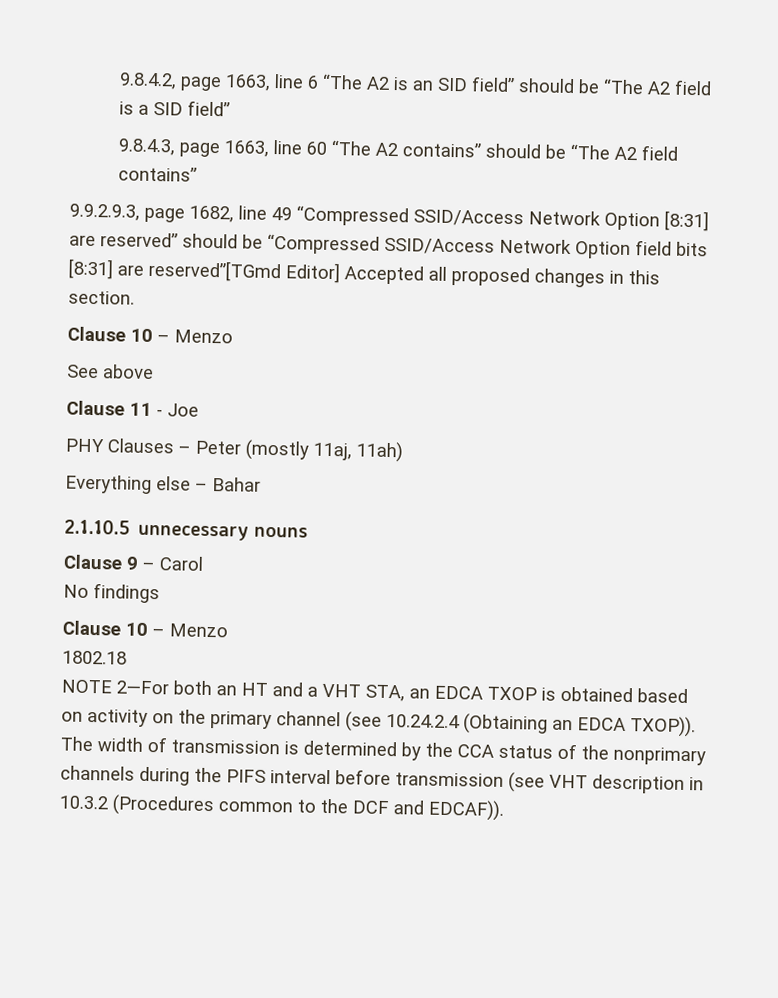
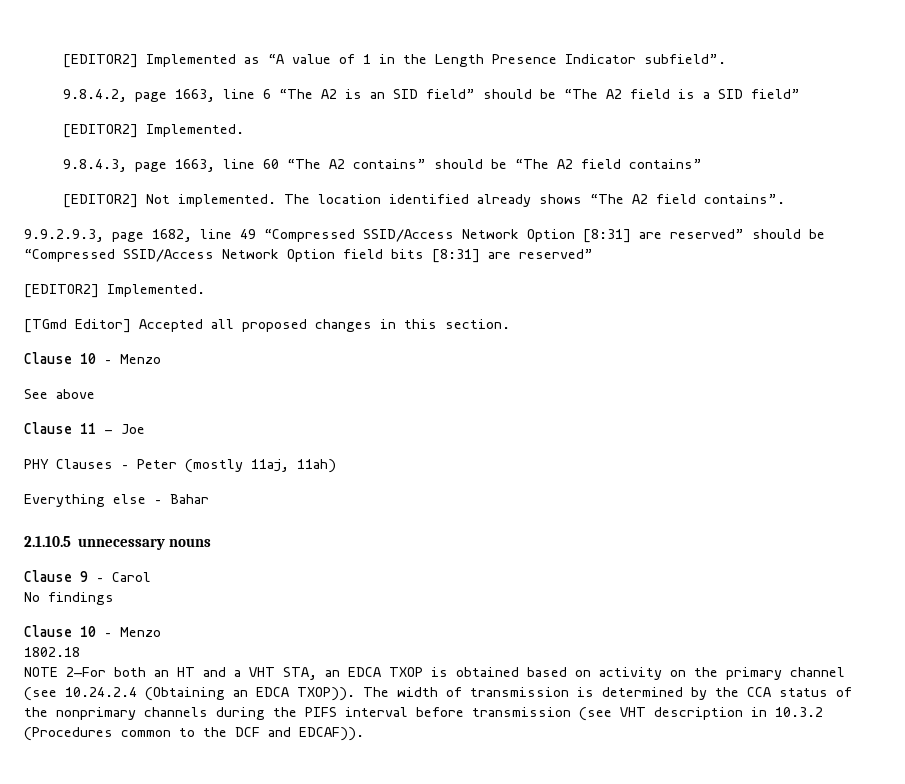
(119, 81) none -> [62,54,726,68] [EDITOR2] Implemented as “A value of 1 in the Length Presence Indicator subfield”. //
(231, 108) none -> [62,124,244,138] // [EDITOR2] Implemented.
(198, 174) none -> [62,194,785,208] // [EDITOR2] Not implemented. The location identified already shows “The A2 field contains”.
[148,259,281,283] reserved”[TGmd -> [519,249,593,259] [24,284,205,298] [24,319,67,333] reserved” // [EDITOR2] Implemented. // [TGmd

